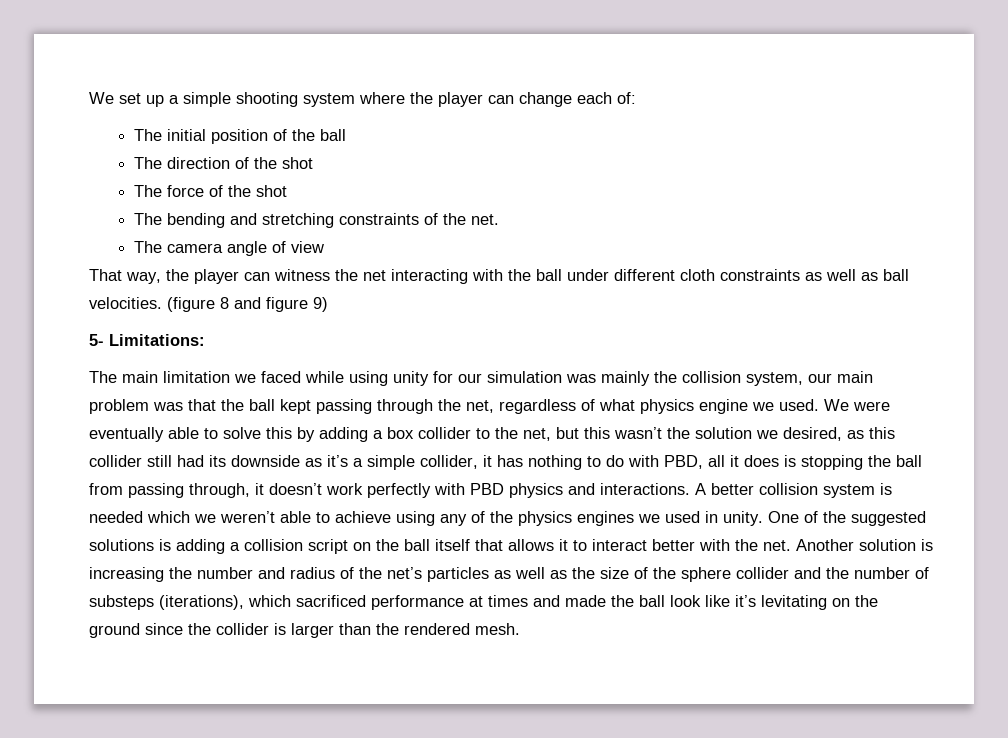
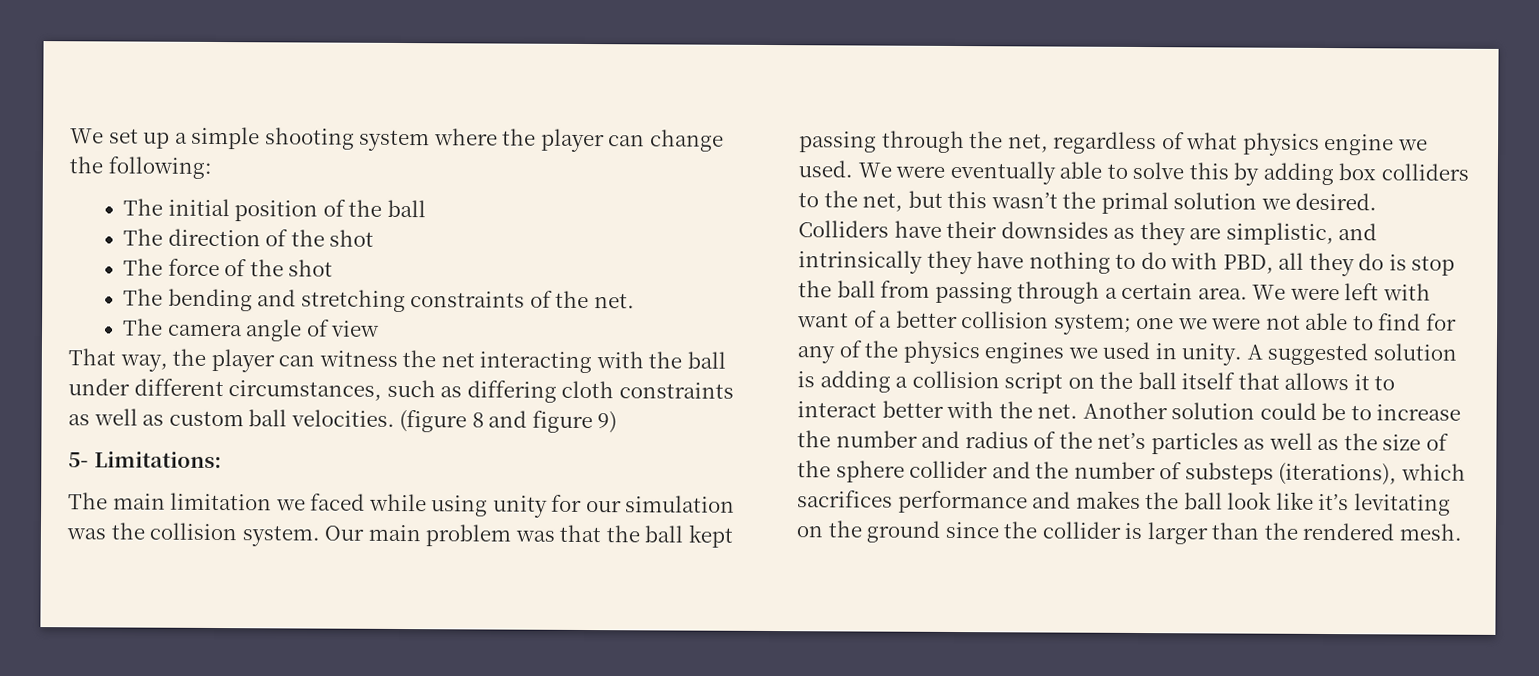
[577,92,636,104] each of: -> [69,156,212,179] the following:
(675, 275) none -> [228,379,557,403] circumstances, such as differing
(878, 276) none -> [168,410,244,427] custom
[601,371,650,386] mainly -> (106, 534) none
[746,372,832,386] system, our -> [241,525,365,547] system. Our
[373,427,471,439] a box collider -> [1338,163,1469,181] box colliders
(690, 433) none -> [1100,191,1169,215] primal
[783,427,895,441] [89,455,523,470] desired, as this collider still had its downside as it’s a simple collider, it has -> [1295,192,1378,211] [798,220,1378,246] [798,250,1025,275] desired. Colliders have their downsides as they are simplistic, and intrinsically they have
[730,455,922,470] [89,483,892,498] [89,511,435,526] it does is stopping the ball from passing through, it doesn’t work perfectly with PBD physics and interactions. A better collision system is needed which we weren’t able to achieve using -> [1308,252,1456,277] [798,280,1431,304] [797,310,1457,335] they do is stop the ball from passing through a certain area. We were left with want of a better collision system; one we were not able to find for
[768,511,926,526] [89,539,154,551] One of the suggested solutions -> [1246,342,1457,366] A suggested solution
[921,539,933,551] [89,567,164,582] is increasing -> [1259,402,1462,421] could be to increase
[296,595,606,610] sacrificed performance at times and made -> [797,490,1141,514] sacrifices performance and makes

